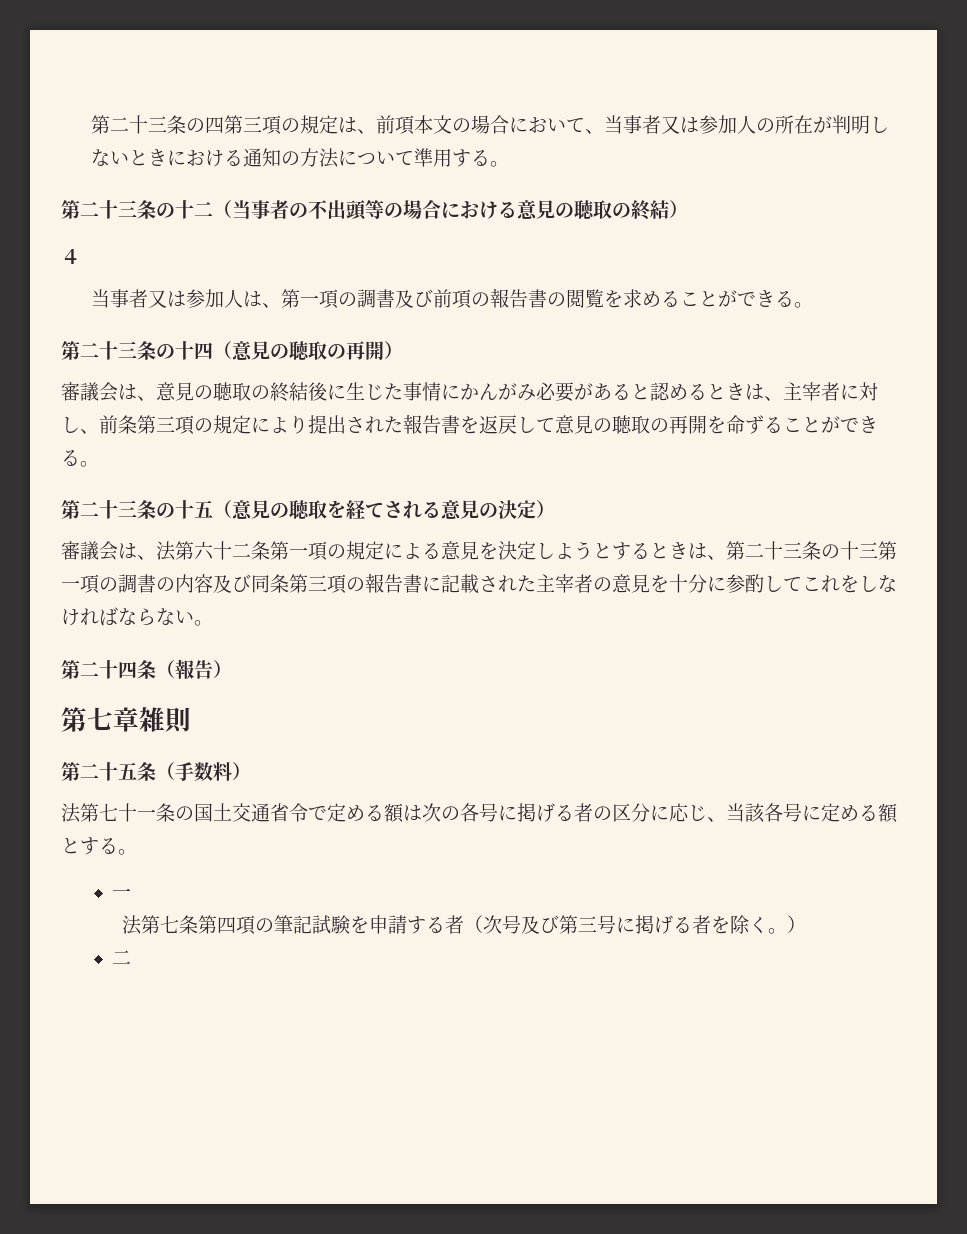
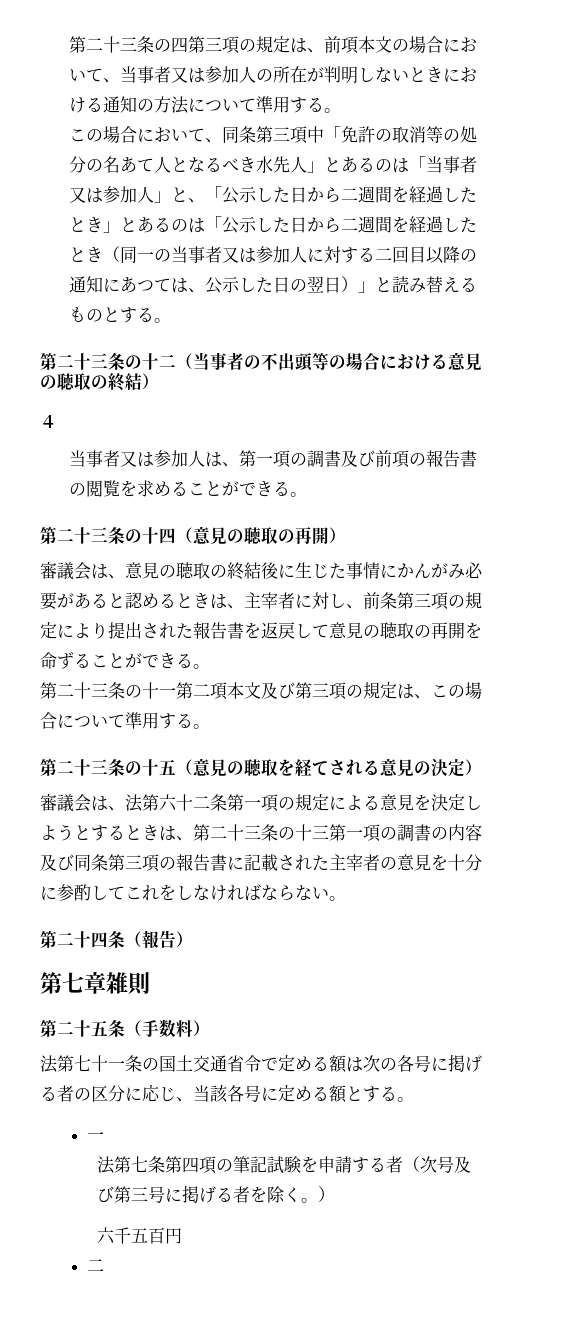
(510, 164) none -> [68,126,477,144] [68,156,477,173] [68,186,477,204] [68,216,477,234] [68,246,477,264] [68,276,477,294] [68,307,171,323] // この場合において、同条第三項中「免許の取消等の処分の名あて人となるべき水先人」とあるのは「当事者又は参加人」と、「公示した日から二週間を経過したとき」とあるのは「公示した日から二週間を経過したとき（同一の当事者又は参加人に対する二回目以降の通知にあつては、公示した日の翌日）」と読み替えるものとする。
(99, 464) none -> [40,682,482,700] [40,712,210,729] // 第二十三条の十一第二項本文及び第三項の規定は、この場合について準用する。
(806, 924) none -> [97,1227,183,1244] // 六千五百円

